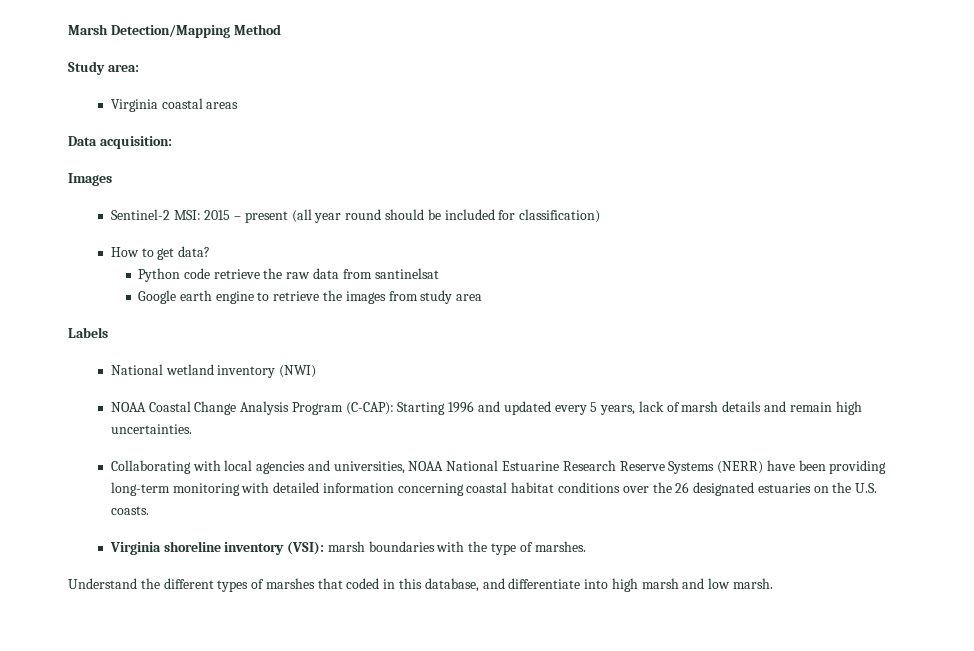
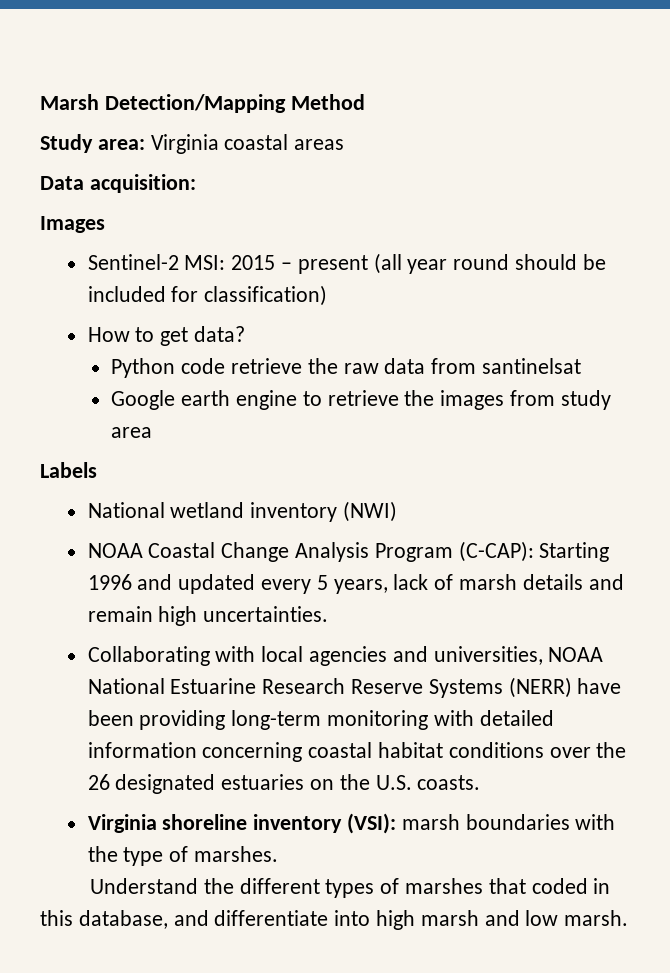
(139, 68) // -> (145, 144) none

